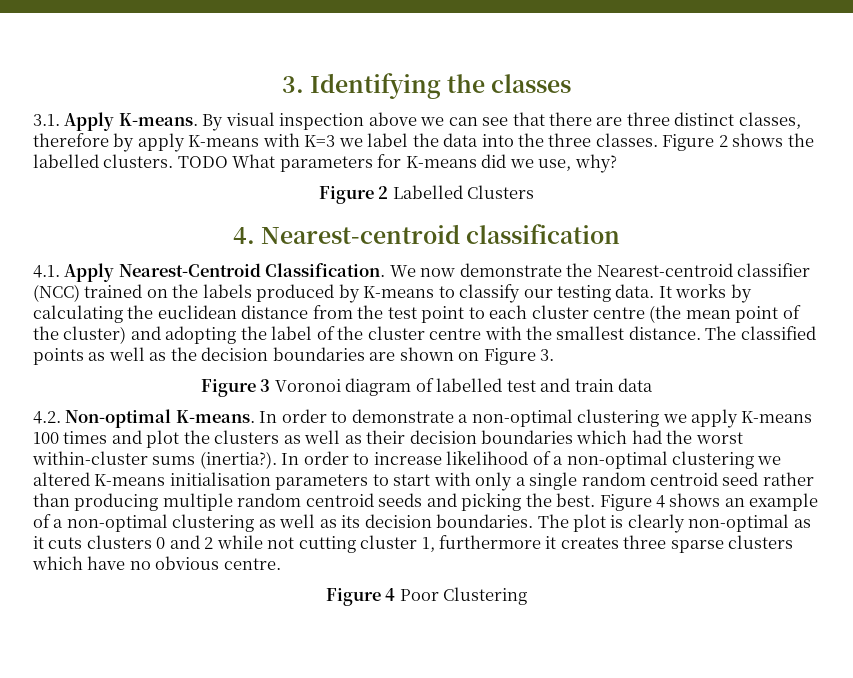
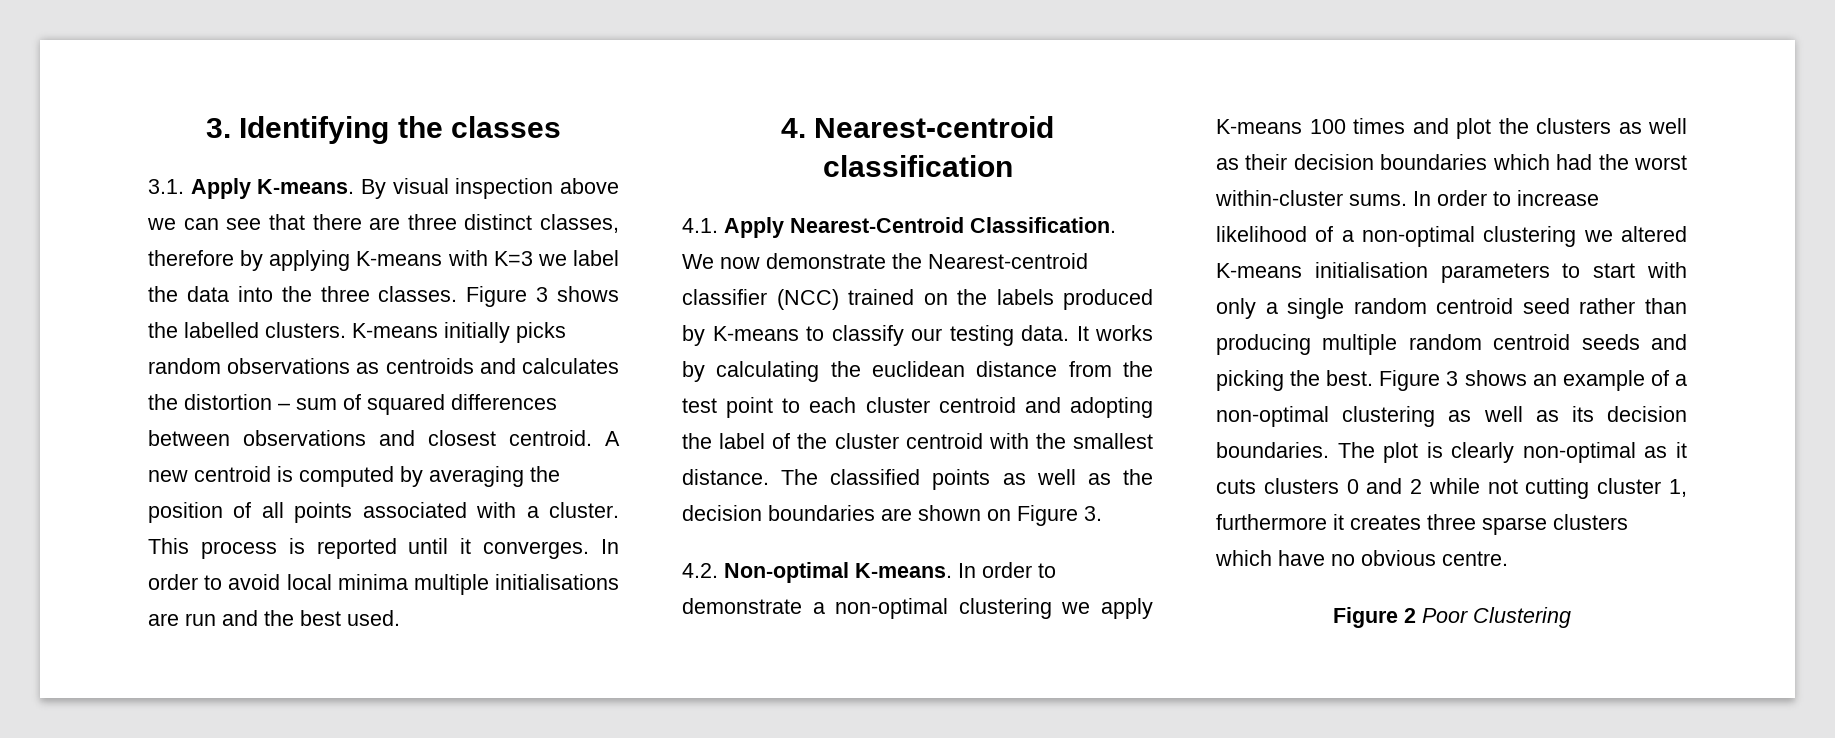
[137,133,185,152] apply -> [269,250,351,271] applying
[718,135,728,147] 2 -> [536,287,549,302] 3
[177,154,617,173] [318,185,535,204] TODO What parameters for K-means did we use, why? // Figure 2 Labelled Clusters -> [352,322,566,343] [148,358,619,374] [148,394,557,415] [148,430,620,446] [148,466,560,487] [148,502,619,523] [148,538,619,559] [148,574,619,595] [148,610,400,626] K-means initially picks random observations as centroids and calculates the distortion – sum of squared differences between observations and closest centroid. A new centroid is computed by averaging the position of all points associated with a cluster. This process is reported until it converges. In order to avoid local minima multiple initialisations are run and the best used.
[593,305,801,323] [33,326,127,344] centre (the mean point of the cluster) -> [938,397,1016,413] centroid
[429,328,482,340] centre -> [905,433,983,449] centroid
[200,378,654,397] // Figure 3 Voronoi diagram of labelled test and train data -> (1102, 513) none
[152,451,277,469] sums (inertia?). -> [1349,194,1407,206] sums.
[656,495,666,508] 4 -> [1446,371,1459,386] 3
[385,588,396,601] 4 -> [1403,608,1416,623] 2

